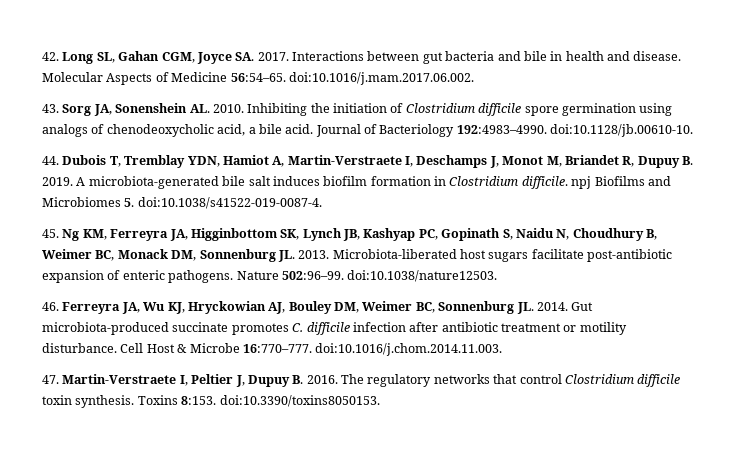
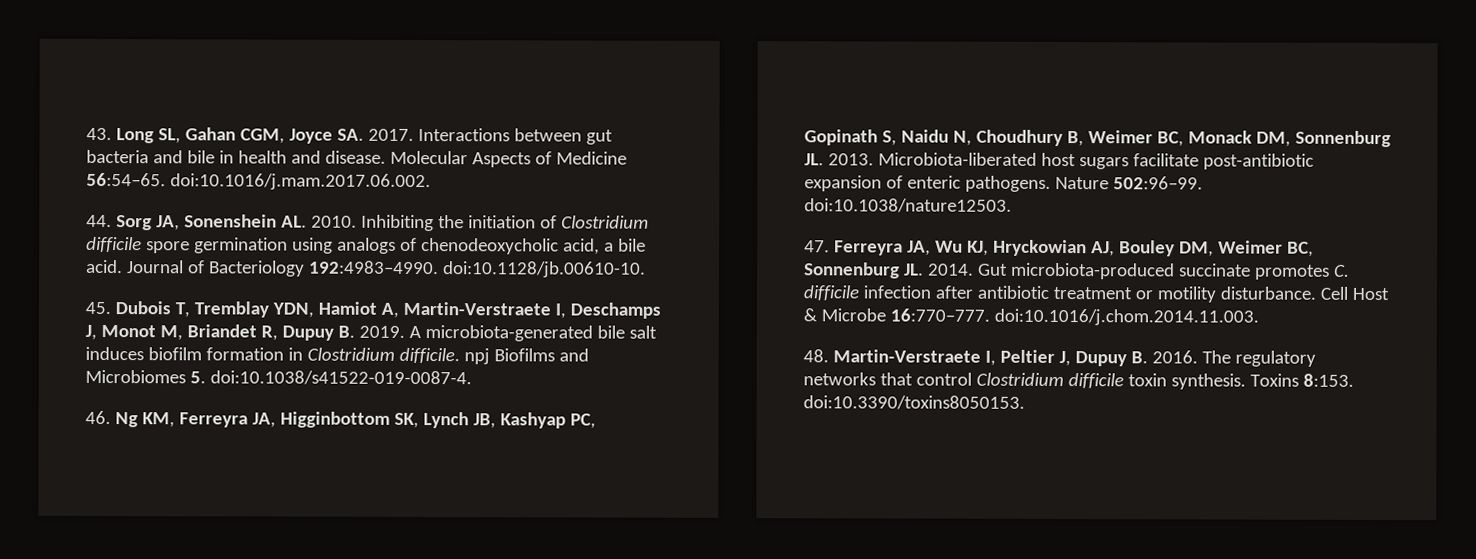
[42,52,59,61] 42. -> [86,127,112,141] 43.
[42,104,59,113] 43. -> [86,214,112,228] 44.
[42,156,59,165] 44. -> [85,301,111,315] 45.
[42,229,59,238] 45. -> [85,410,111,425] 46.
[42,302,59,311] 46. -> [804,240,830,253] 47.
[42,375,59,384] 47. -> [803,349,829,363] 48.

